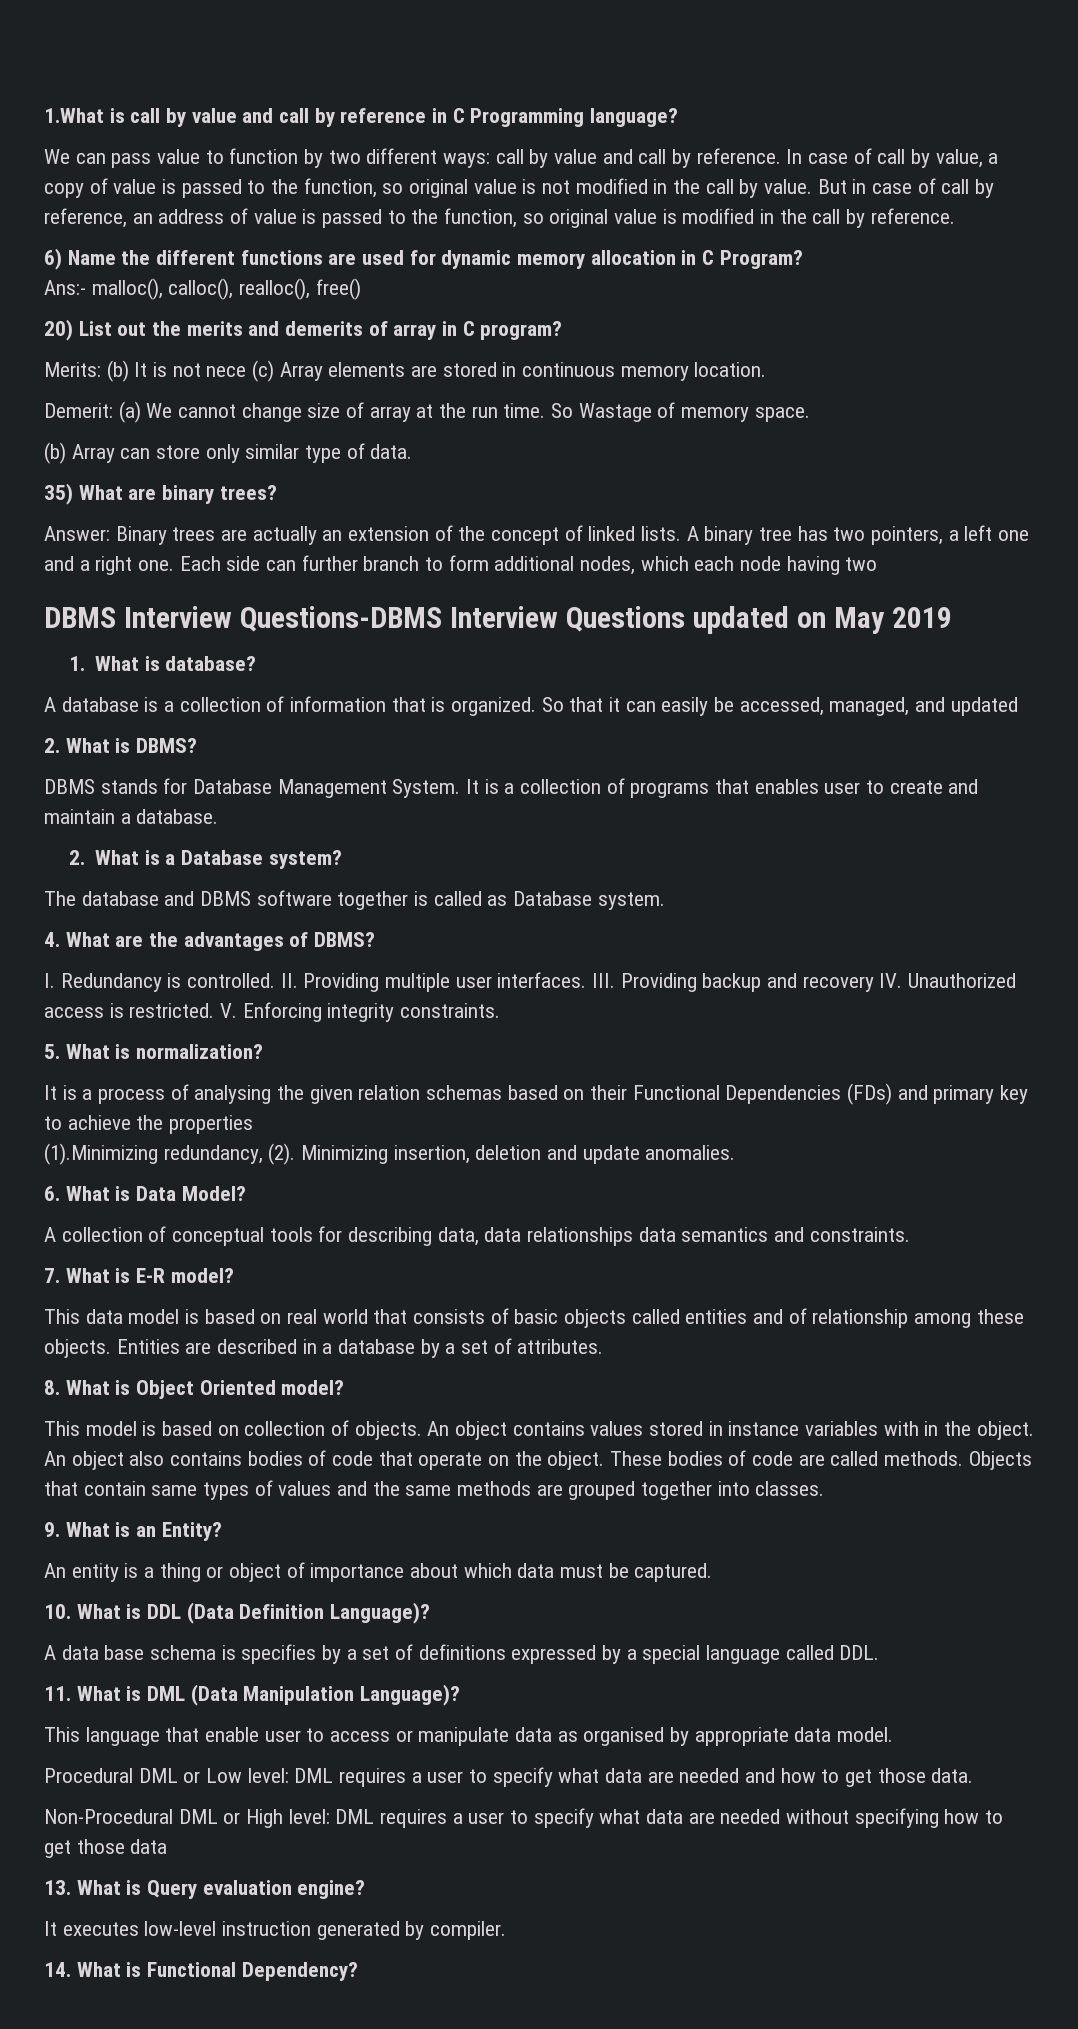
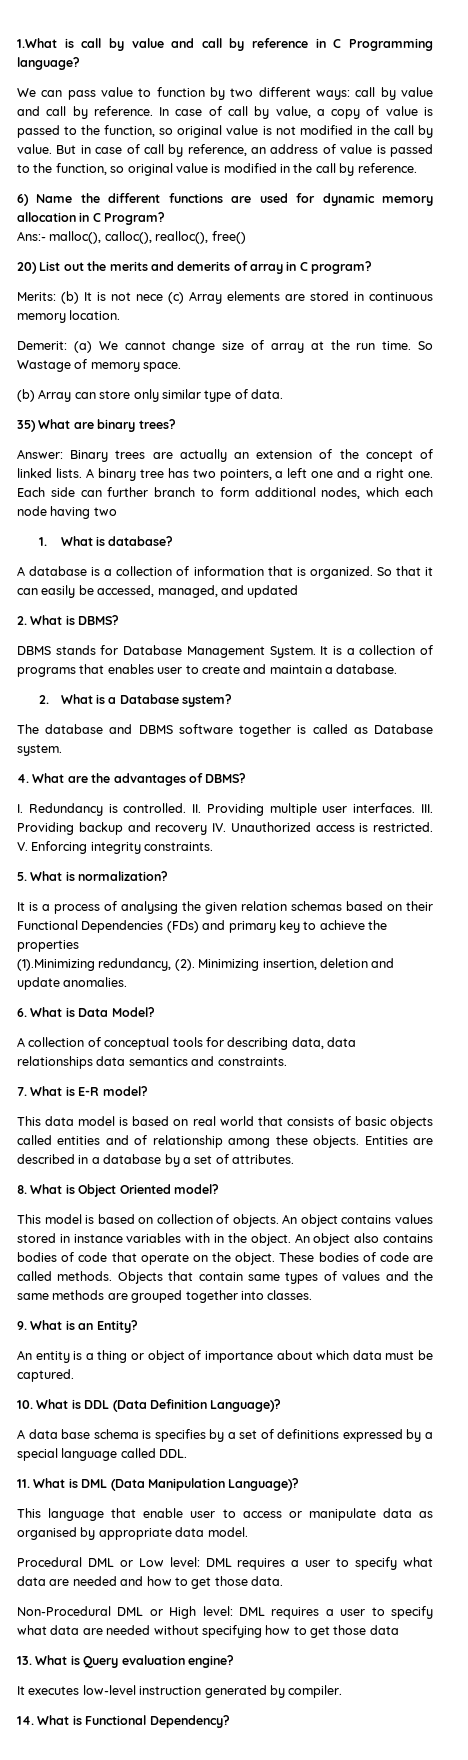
[44,606,952,634] // DBMS Interview Questions-DBMS Interview Questions updated on May 2019 -> (117, 511) none

